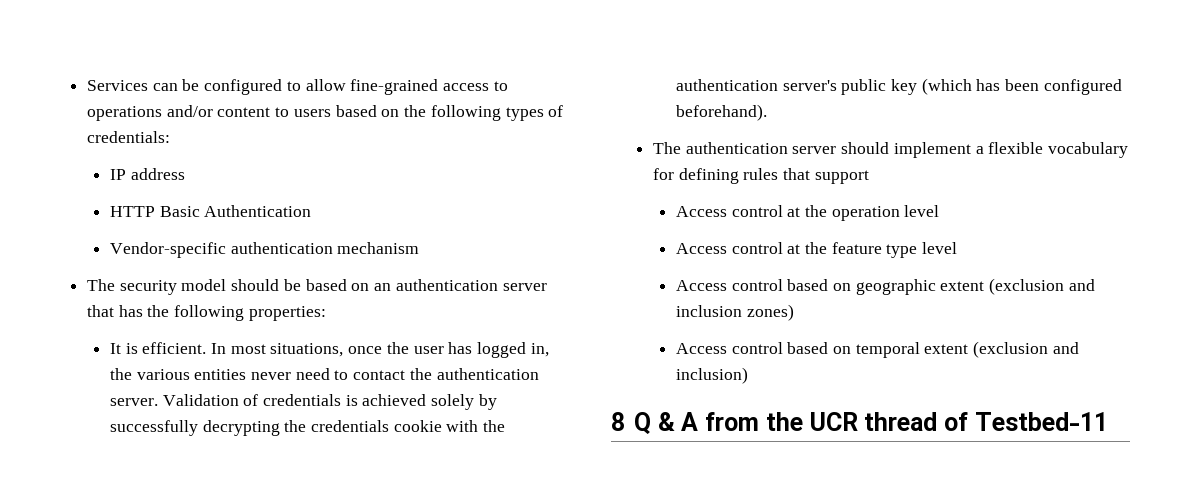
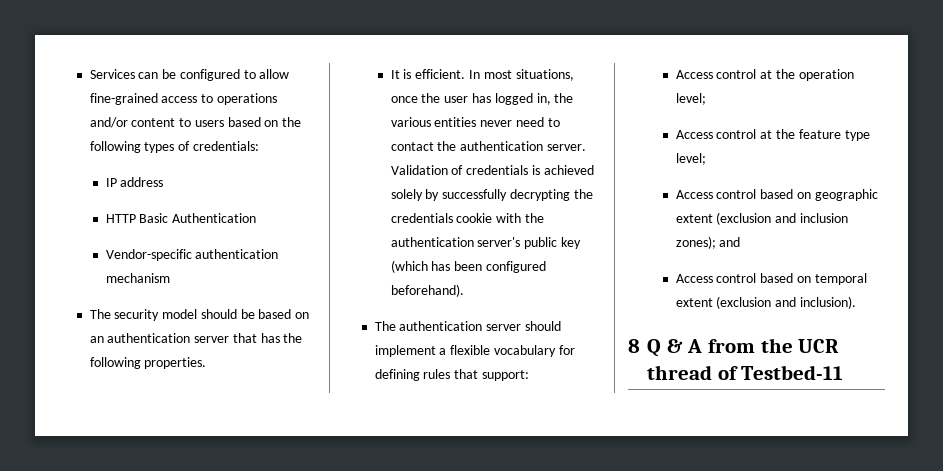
[248,306,326,321] properties: -> [144,357,207,369] properties.
[814,170,869,184] support -> [481,370,529,381] support:
[904,205,940,217] level -> [675,93,706,105] level;
[922,242,958,254] level -> [675,153,706,165] level;
[746,304,794,321] zones) -> [675,236,741,249] zones); and
[675,367,748,384] inclusion) -> [799,296,856,309] inclusion).

